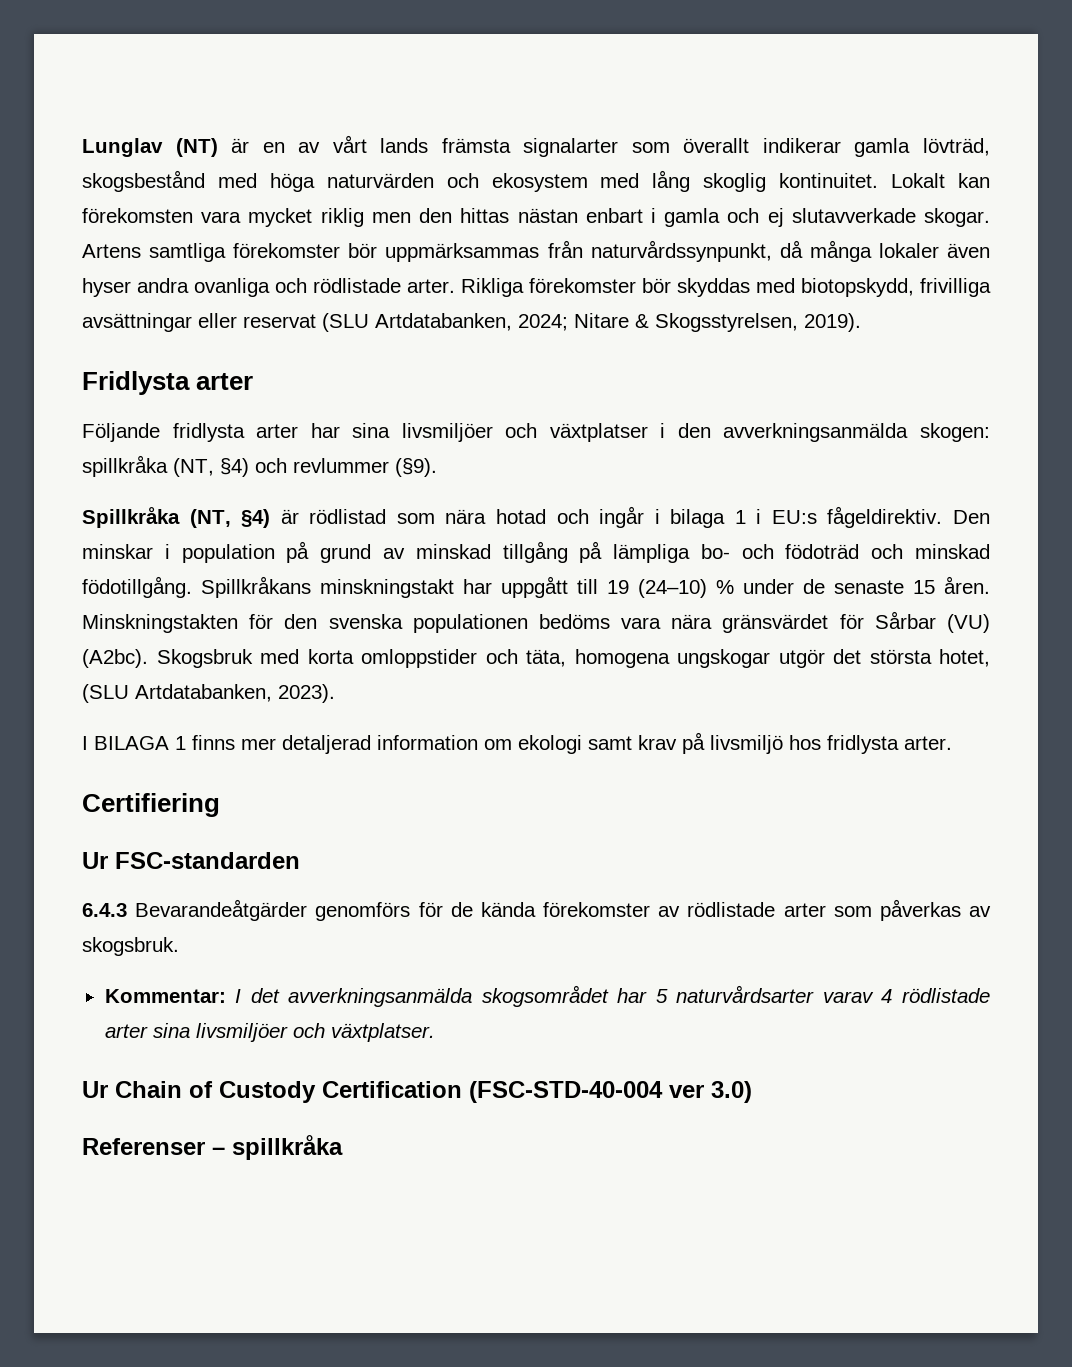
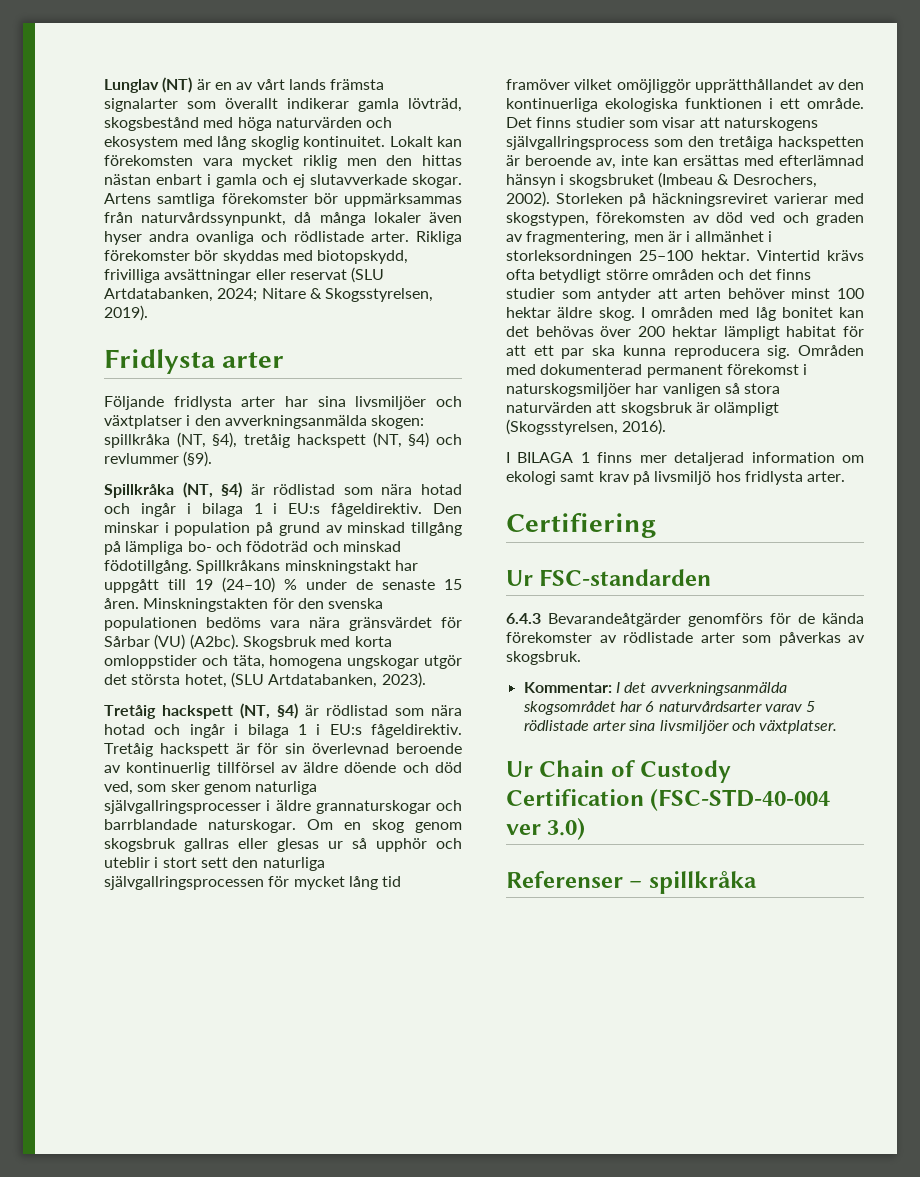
(214, 467) none -> [212,432,402,448] §4), tretåig hackspett (NT,
(335, 693) none -> [104,703,462,719] [104,724,462,738] [104,743,462,757] [104,762,462,776] [104,781,318,795] [104,800,462,814] [104,819,462,833] [104,838,462,852] [104,857,325,871] [104,876,402,890] [506,79,865,93] [506,98,864,112] [506,117,818,131] [506,136,864,150] [506,155,864,169] [506,172,817,188] [506,191,864,207] [506,212,864,226] [506,231,772,245] [506,250,864,264] [506,269,811,283] [506,288,864,302] [506,307,864,321] [506,326,864,340] [506,345,864,359] [506,364,808,378] [506,383,781,397] [506,402,780,416] [506,419,667,435] // Tretåig hackspett (NT, §4) är rödlistad som nära hotad och ingår i bilaga 1 i EU:s fågeldirektiv. Tretåig hackspett är för sin överlevnad beroende av kontinuerlig tillförsel av äldre döende och död ved, som sker genom naturliga självgallringsprocesser i äldre grannaturskogar och barrblandade naturskogar. Om en skog genom skogsbruk gallras eller glesas ur så upphör och uteblir i stort sett den naturliga självgallringsprocessen för mycket lång tid framöver vilket omöjliggör upprätthållandet av den kontinuerliga ekologiska funktionen i ett område. Det finns studier som visar att naturskogens självgallringsprocess som den tretåiga hackspetten är beroende av, inte kan ersättas med efterlämnad hänsyn i skogsbruket (Imbeau & Desrochers, 2002). Storleken på häckningsreviret varierar med skogstypen, förekomsten av död ved och graden av fragmentering, men är i allmänhet i storleksordningen 25–100 hektar. Vintertid krävs ofta betydligt större områden och det finns studier som antyder att arten behöver minst 100 hektar äldre skog. I områden med låg bonitet kan det behövas över 200 hektar lämpligt habitat för att ett par ska kunna reproducera sig. Områden med dokumenterad permanent förekomst i naturskogsmiljöer har vanligen så stora naturvärden att skogsbruk är olämpligt (Skogsstyrelsen, 2016).
[655,989,668,1003] 5 -> [645,701,655,712] 6
[881,989,893,1003] 4 -> [806,701,816,712] 5

